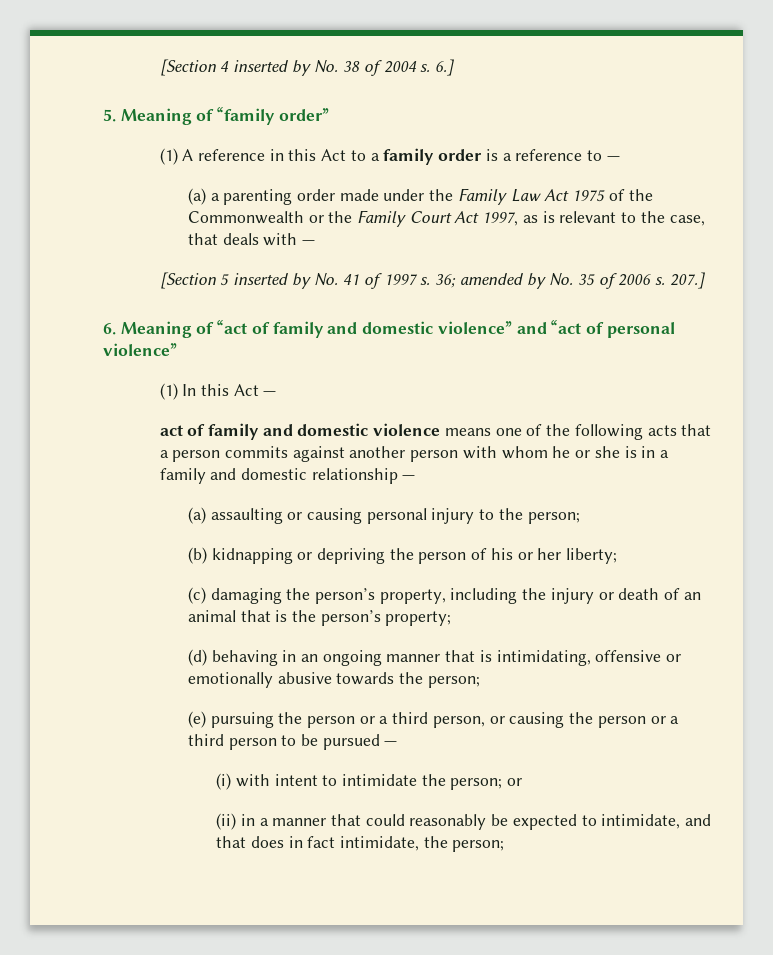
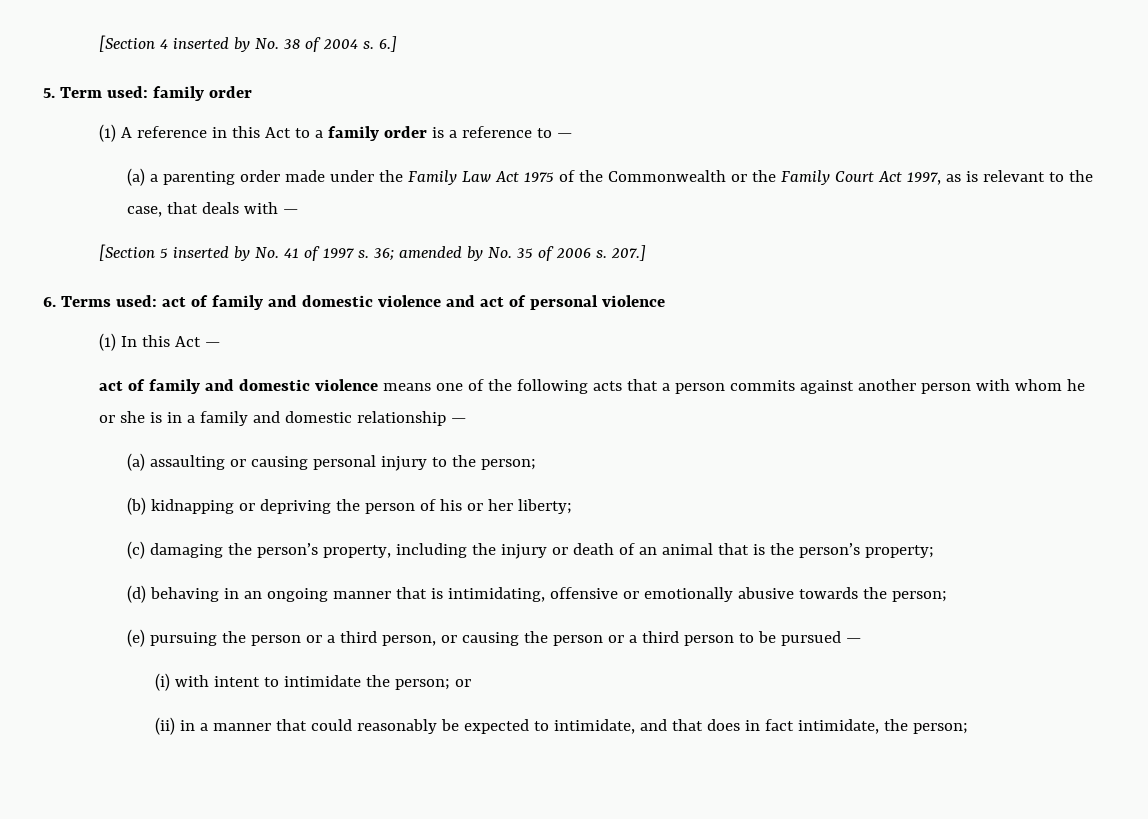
[120,107,329,125] Meaning of “family order” -> [59,86,252,101] Term used: family order
[120,320,582,338] Meaning of “act of family and domestic violence” and “act -> [60,295,504,310] Terms used: act of family and domestic violence and act
[103,343,177,356] violence” -> [601,295,665,307] violence

